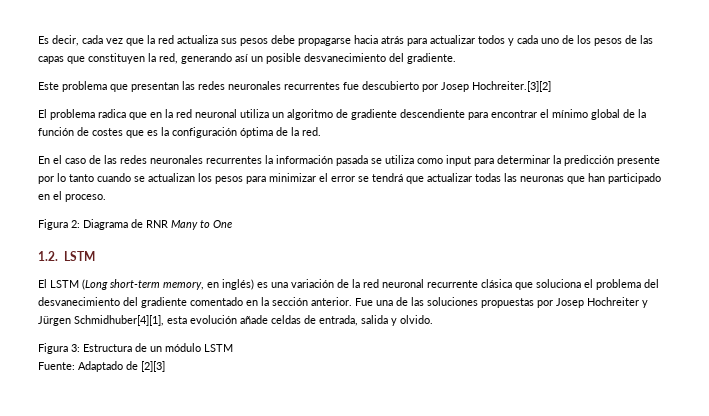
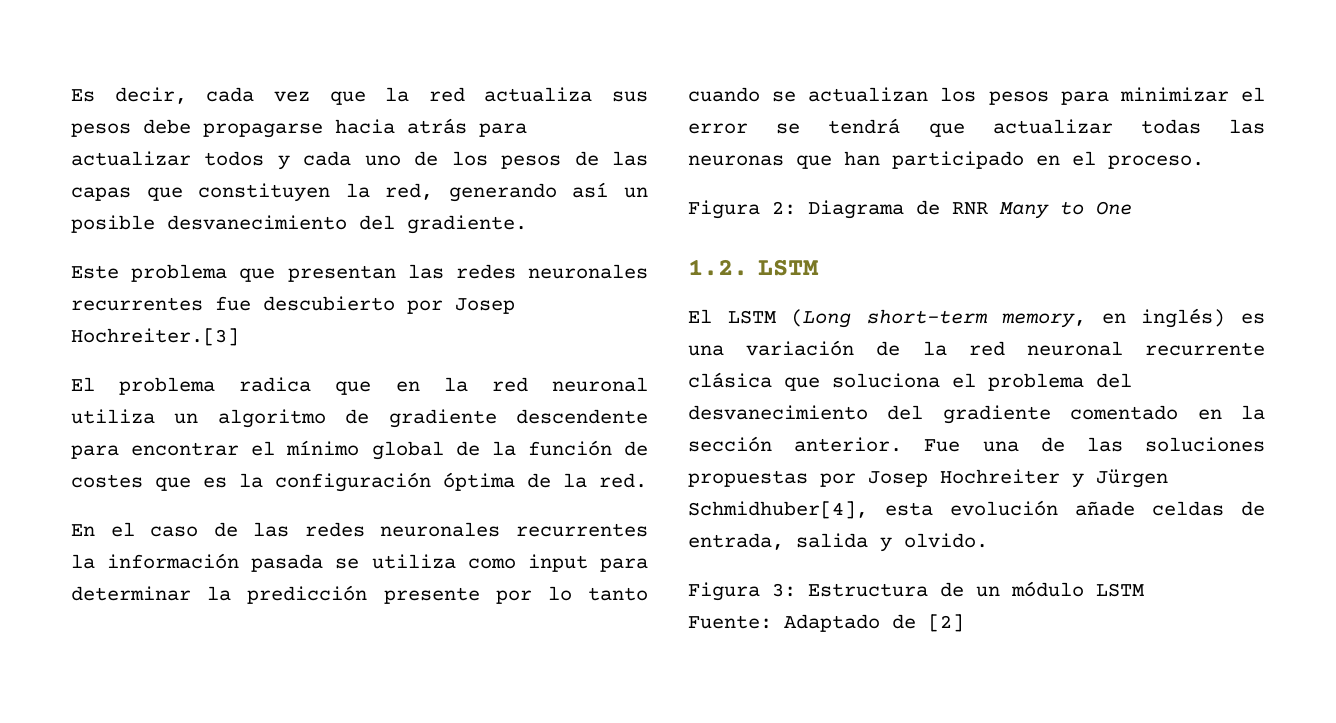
[472,81,551,92] Hochreiter.[3][2] -> [71,328,239,346] Hochreiter.[3]
[400,109,465,118] descendiente -> [516,409,648,424] descendente
[74,315,164,326] Schmidhuber[4][1], -> [688,501,868,519] Schmidhuber[4],
[141,361,165,372] [2][3] -> [928,614,964,632] [2]

